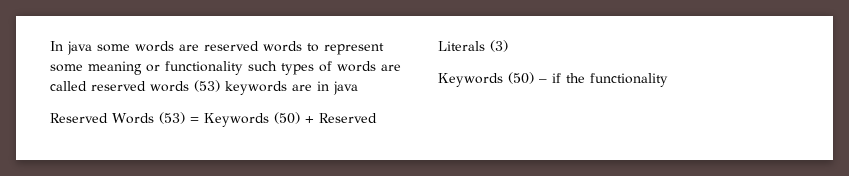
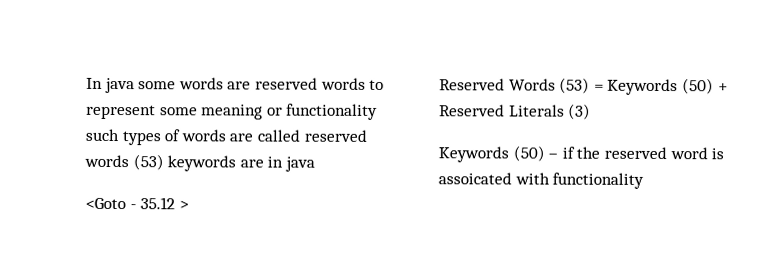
(358, 88) none -> [85,197,189,210] // <Goto - 35.12 >
(585, 78) none -> [603,146,725,160] [438,172,550,185] reserved word is assoicated with

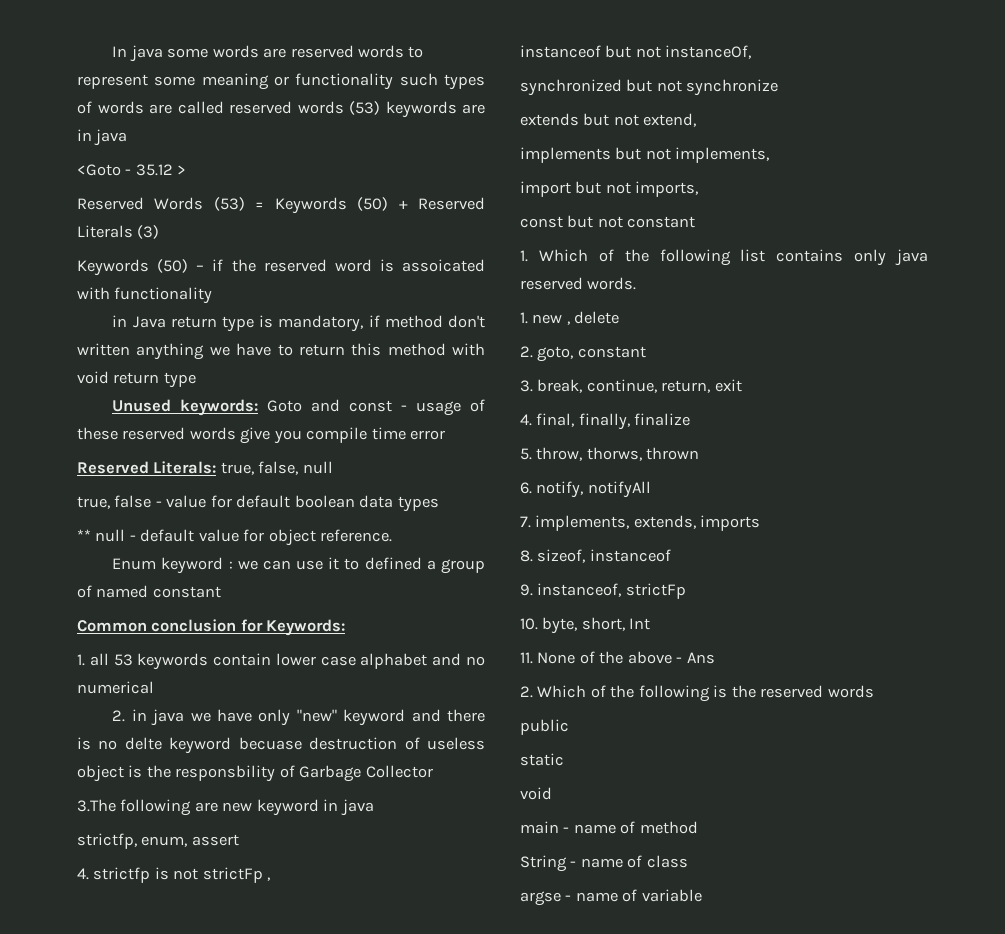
(645, 180) none -> [112,315,485,332] [77,343,485,360] [77,371,196,388] [112,399,485,416] [77,427,446,444] [77,461,333,475] [77,495,439,512] [77,529,393,546] [112,557,485,574] [77,585,221,598] [77,619,346,636] [77,653,485,670] [77,681,154,694] [112,709,485,726] [77,737,485,754] [77,765,433,782] [77,799,374,816] [77,833,239,849] [77,867,271,883] [520,45,752,59] [520,79,779,96] [520,113,697,127] [520,147,770,163] [520,181,699,197] [520,215,696,228] [520,249,928,266] [520,277,637,290] [520,311,620,325] [520,346,646,362] [520,379,742,393] [520,413,691,430] [520,447,700,461] [520,481,651,498] [520,515,761,531] [520,549,671,563] [520,583,686,599] [520,617,651,634] [520,651,715,664] [520,685,874,702] [520,719,569,735] [520,753,564,766] [520,787,552,800] [520,821,698,834] [520,855,688,872] [520,889,702,906] // in Java return type is mandatory, if method don't written anything we have to return this method with void return type // Unused keywords: Goto and const - usage of these reserved words give you compile time error // Reserved Literals: true, false, null // true, false - value for default boolean data types // ** null - default value for object reference. // Enum keyword : we can use it to defined a group of named constant // Common conclusion for Keywords: // 1. all 53 keywords contain lower case alphabet and no numerical // 2. in java we have only "new" keyword and there is no delte keyword becuase destruction of useless object is the responsbility of Garbage Collector // 3.The following are new keyword in java // strictfp, enum, assert // 4. strictfp is not strictFp , // instanceof but not instanceOf, // synchronized but not synchronize // extends but not extend, // implements but not implements, // import but not imports, // const but not constant // 1. Which of the following list contains only java reserved words. // 1. new , delete // 2. goto, constant // 3. break, continue, return, exit // 4. final, finally, finalize // 5. throw, thorws, thrown // 6. notify, notifyAll // 7. implements, extends, imports // 8. sizeof, instanceof // 9. instanceof, strictFp // 10. byte, short, Int // 11. None of the above - Ans // 2. Which of the following is the reserved words // public // static // void // main - name of method // String - name of class // argse - name of variable

